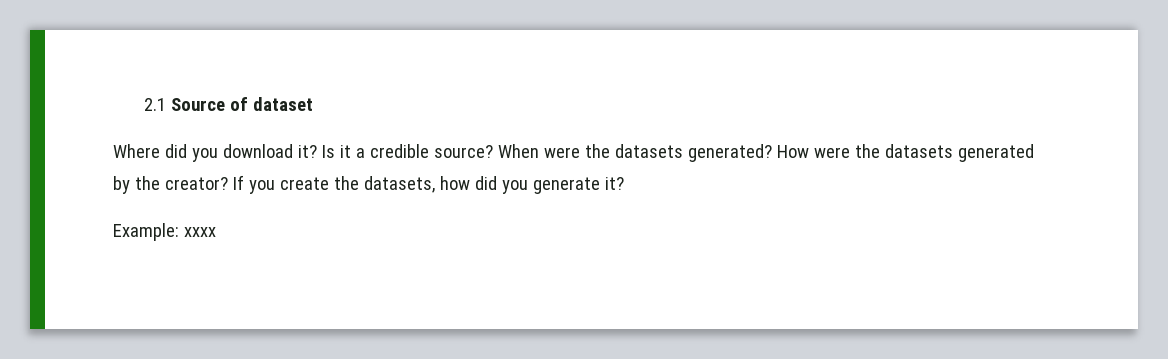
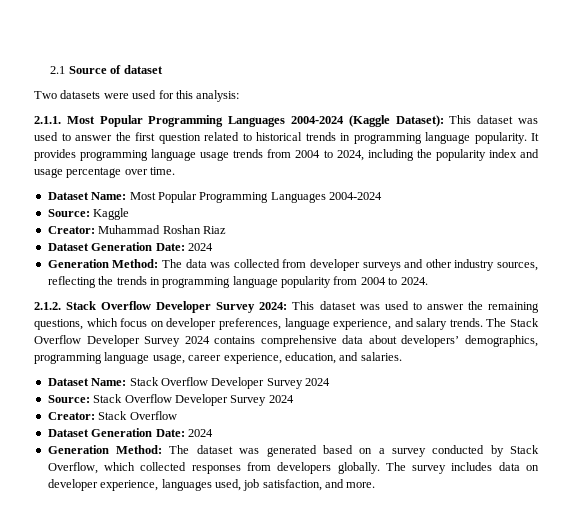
[113,144,1034,162] [113,175,624,194] [113,223,216,241] Where did you download it? Is it a credible source? When were the datasets generated? How were the datasets generated by the creator? If you create the datasets, how did you generate it? // Example: xxxx -> [34,90,240,102] [34,115,538,127] [34,132,539,144] [34,149,540,161] [34,167,176,178] [47,191,382,203] [47,208,130,220] [47,225,226,234] [47,242,213,251] [47,259,539,271] [47,276,428,288] [34,301,540,313] [34,318,539,330] [34,335,538,347] [34,352,402,364] [47,377,330,389] [47,394,294,406] [47,411,177,420] [47,428,213,437] [47,445,540,457] [47,462,539,474] [47,479,376,491] Two datasets were used for this analysis: // 2.1.1. Most Popular Programming Languages 2004-2024 (Kaggle Dataset): This dataset was used to answer the first question related to historical trends in programming language popularity. It provides programming language usage trends from 2004 to 2024, including the popularity index and usage percentage over time. // Dataset Name: Most Popular Programming Languages 2004-2024 // Source: Kaggle // Creator: Muhammad Roshan Riaz // Dataset Generation Date: 2024 // Generation Method: The data was collected from developer surveys and other industry sources, reflecting the trends in programming language popularity from 2004 to 2024. // 2.1.2. Stack Overflow Developer Survey 2024: This dataset was used to answer the remaining questions, which focus on developer preferences, language experience, and salary trends. The Stack Overflow Developer Survey 2024 contains comprehensive data about developers’ demographics, programming language usage, career experience, education, and salaries. // Dataset Name: Stack Overflow Developer Survey 2024 // Source: Stack Overflow Developer Survey 2024 // Creator: Stack Overflow // Dataset Generation Date: 2024 // Generation Method: The dataset was generated based on a survey conducted by Stack Overflow, which collected responses from developers globally. The survey includes data on developer experience, languages used, job satisfaction, and more.

